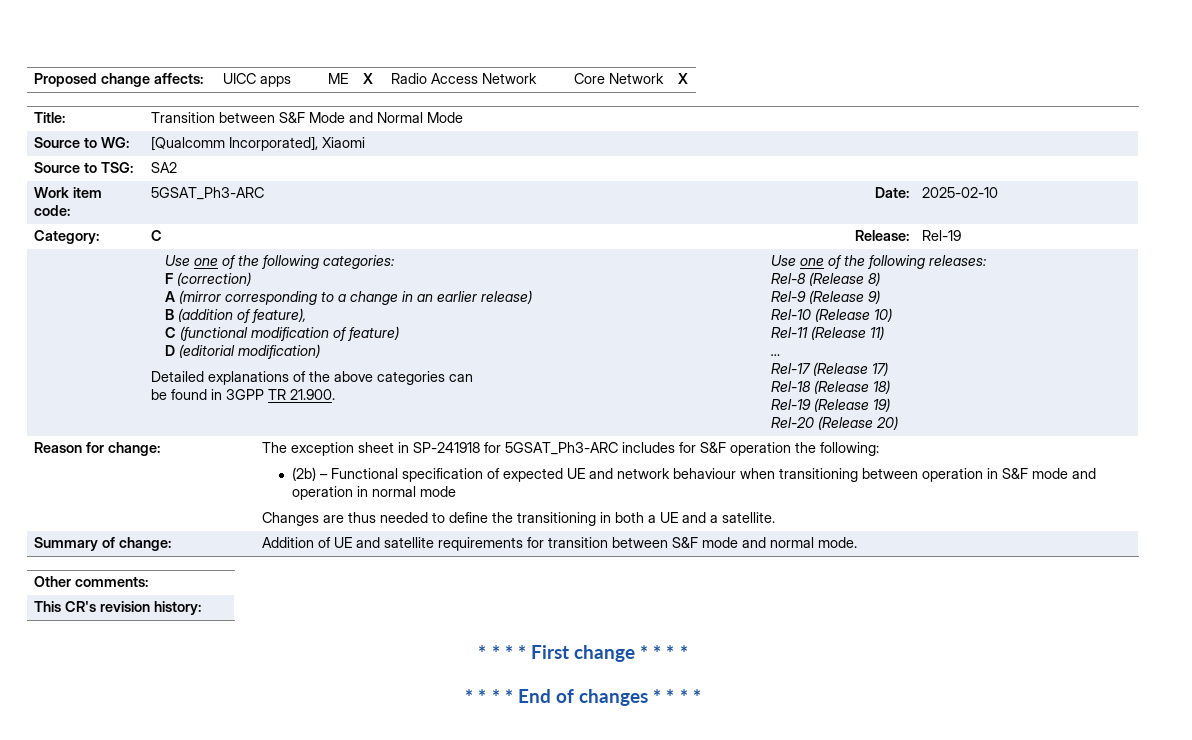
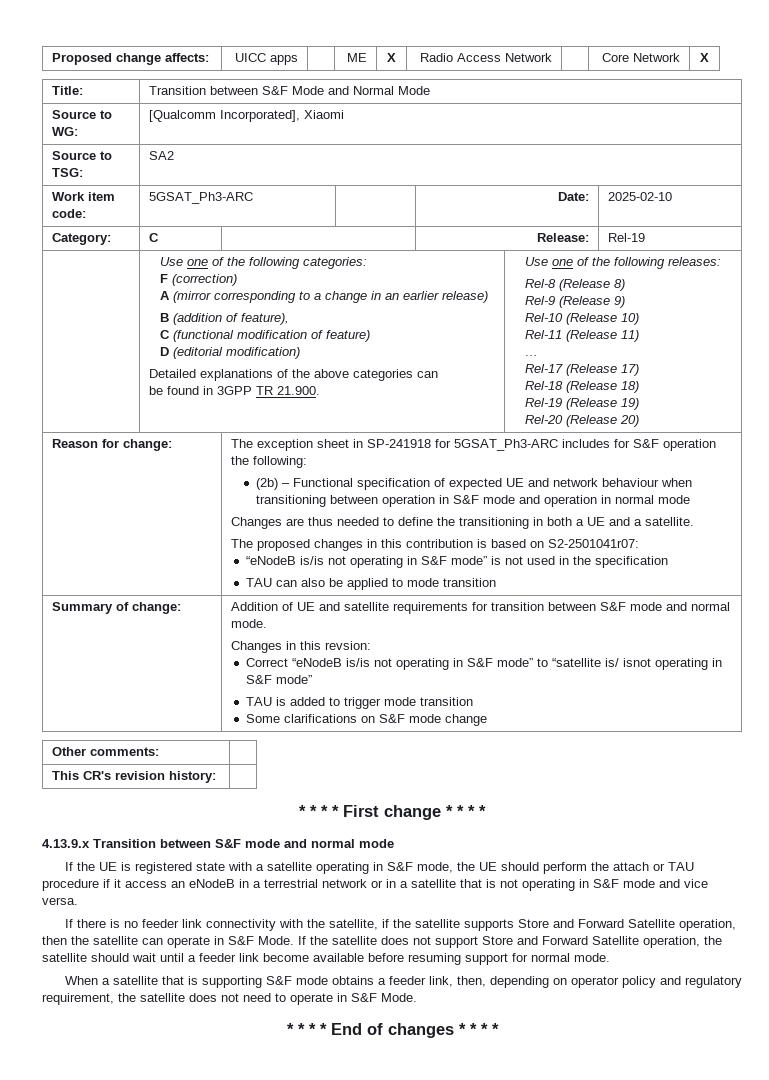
(776, 517) none -> [231,539,640,551] [245,556,668,568] [245,578,496,590] // The proposed changes in this contribution is based on S2-2501041r07: // “eNodeB is/is not operating in S&F mode” is not used in the specification // TAU can also be applied to mode transition
(858, 542) none -> [231,641,372,653] [245,658,722,670] [245,675,312,684] [245,697,473,709] [245,714,487,726] // Changes in this revsion: // Correct “eNodeB is/is not operating in S&F mode” to “satellite is/ isnot operating in S&F mode” // TAU is added to trigger mode transition // Some clarifications on S&F mode change
(688, 652) none -> [42,839,394,848] [64,862,694,874] [42,879,708,891] [42,897,78,905] [64,919,736,931] [42,936,722,948] [42,953,610,965] [64,976,742,988] [42,993,417,1005] // 4.13.9.x Transition between S&F mode and normal mode // If the UE is registered state with a satellite operating in S&F mode, the UE should perform the attach or TAU procedure if it access an eNodeB in a terrestrial network or in a satellite that is not operating in S&F mode and vice versa. // If there is no feeder link connectivity with the satellite, if the satellite supports Store and Forward Satellite operation, then the satellite can operate in S&F Mode. If the satellite does not support Store and Forward Satellite operation, the satellite should wait until a feeder link become available before resuming support for normal mode. // When a satellite that is supporting S&F mode obtains a feeder link, then, depending on operator policy and regulatory requirement, the satellite does not need to operate in S&F Mode.

